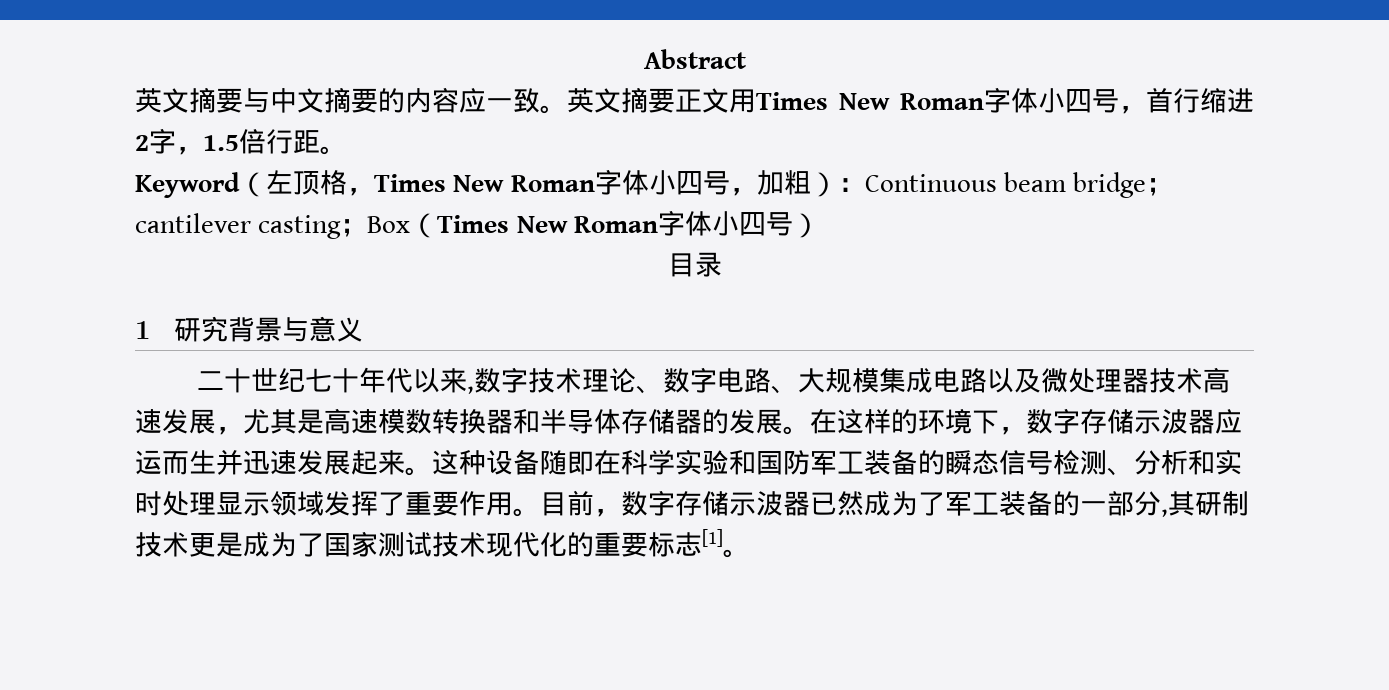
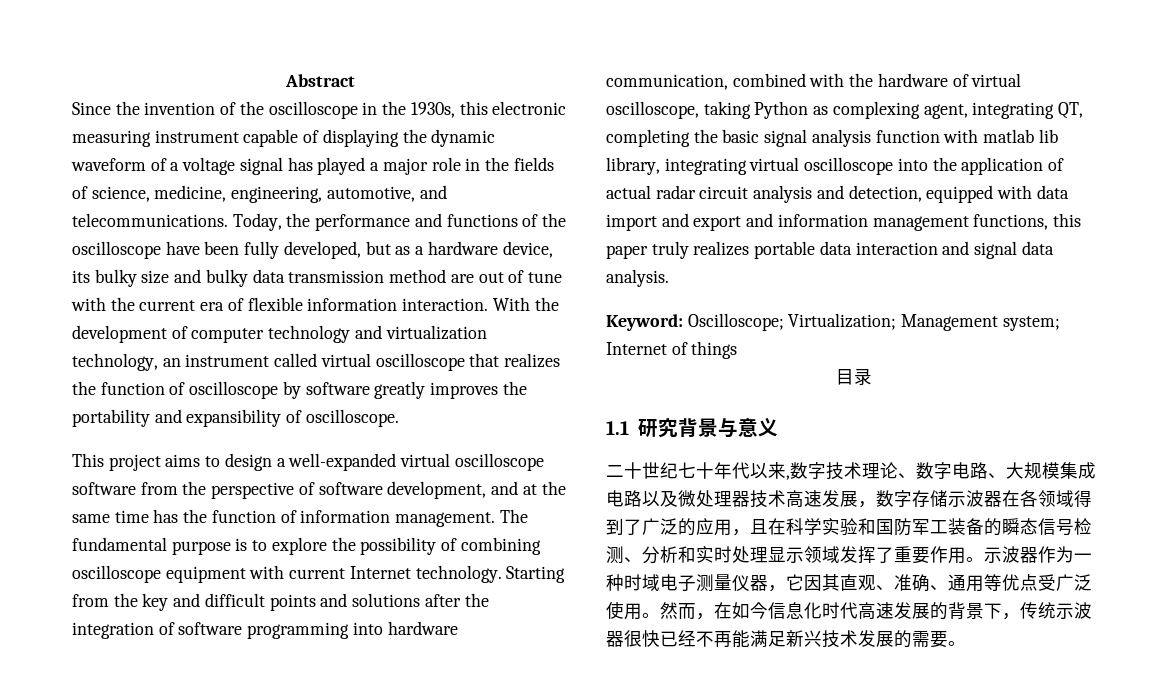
[135,87,1254,114] [135,128,347,155] [135,169,1174,198] [135,210,820,239] 英文摘要与中文摘要的内容应一致。英文摘要正文用Times New Roman字体小四号，首行缩进2字，1.5倍行距。 // Keyword（左顶格，Times New Roman字体小四号，加粗）：Continuous beam bridge；cantilever casting；Box（Times New Roman字体小四号） -> [72,101,567,119] [72,129,496,147] [71,157,554,175] [72,185,447,203] [72,213,567,231] [72,241,553,259] [72,269,562,287] [71,297,559,311] [72,325,487,343] [72,353,561,371] [72,381,527,399] [72,409,399,427] [72,453,544,471] [72,481,566,499] [72,509,528,527] [72,537,541,555] [72,565,566,583] [72,593,489,611] [72,621,458,639] [606,73,1022,90] [606,101,1084,119] [606,129,1058,147] [606,157,1065,175] [606,185,1069,203] [606,213,1082,231] [606,241,1054,259] [606,269,669,287] [606,313,1060,331] [606,341,738,359] Since the invention of the oscilloscope in the 1930s, this electronic measuring instrument capable of displaying the dynamic waveform of a voltage signal has played a major role in the fields of science, medicine, engineering, automotive, and telecommunications. Today, the performance and functions of the oscilloscope have been fully developed, but as a hardware device, its bulky size and bulky data transmission method are out of tune with the current era of flexible information interaction. With the development of computer technology and virtualization technology, an instrument called virtual oscilloscope that realizes the function of oscilloscope by software greatly improves the portability and expansibility of oscilloscope. // This project aims to design a well-expanded virtual oscilloscope software from the perspective of software development, and at the same time has the function of information management. The fundamental purpose is to explore the possibility of combining oscilloscope equipment with current Internet technology. Starting from the key and difficult points and solutions after the integration of software programming into hardware communication, combined with the hardware of virtual oscilloscope, taking Python as complexing agent, integrating QT, completing the basic signal analysis function with matlab lib library, integrating virtual oscilloscope into the application of actual radar circuit analysis and detection, equipped with data import and export and information management functions, this paper truly realizes portable data interaction and signal data analysis. // Keyword: Oscilloscope; Virtualization; Management system; Internet of things
[135,321,151,339] 1 -> [606,421,629,435] 1.1
[243,408,1242,435] [135,449,594,476] 尤其是高速模数转换器和半导体存储器的发展。在这样的环境下，数字存储示波器应运而生并迅速发展起来。这种设备随即 -> [876,490,1092,507] [606,518,768,536] 数字存储示波器在各领域得到了广泛的应用，且
[540,490,1249,517] [135,529,723,557] 目前，数字存储示波器已然成为了军工装备的一部分,其研制技术更是成为了国家测试技术现代化的重要标志[1] -> [984,546,1092,563] [606,574,1092,592] [606,601,1092,620] [606,630,948,648] 示波器作为一种时域电子测量仪器，它因其直观、准确、通用等优点受广泛使用。然而，在如今信息化时代高速发展的背景下，传统示波器很快已经不再能满足新兴技术发展的需要

